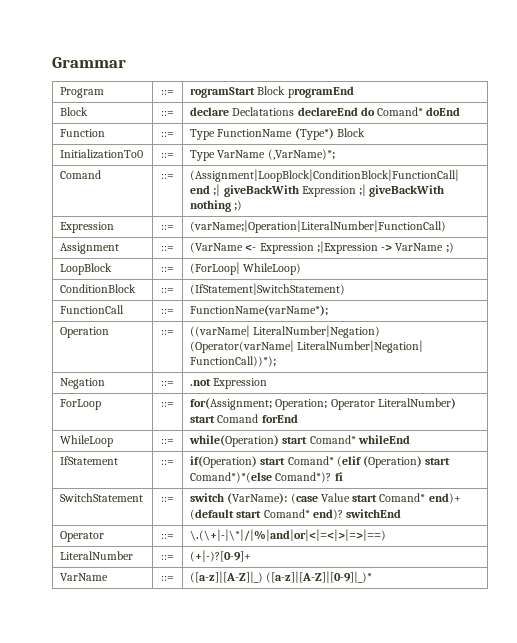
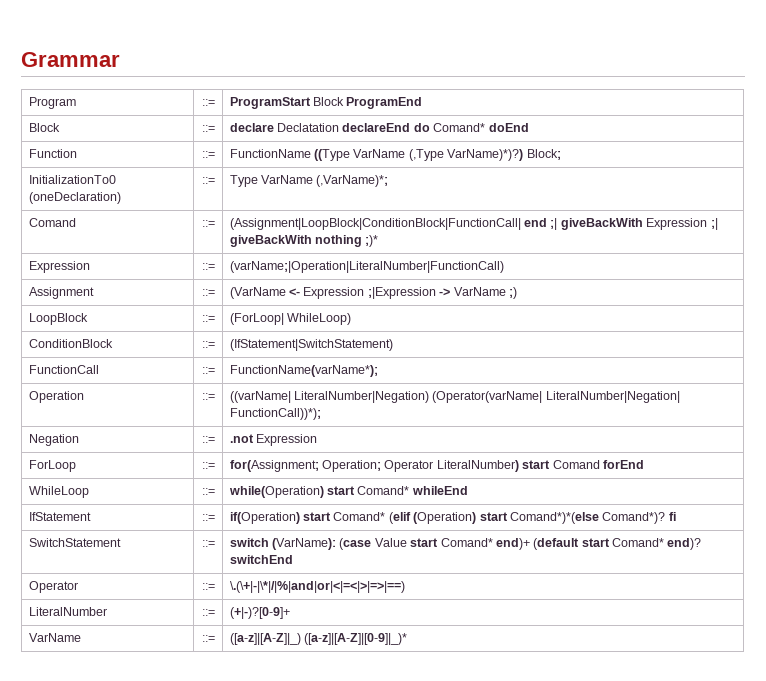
[190,86,354,98] rogramStart Block programEnd -> [229,97,423,109] ProgramStart Block ProgramEnd
[232,107,295,116] Declatations -> [277,123,340,132] Declatation
[190,128,365,140] Type FunctionName (Type*) Block -> [229,149,561,161] FunctionName ((Type VarName (,Type VarName)*)?) Block;
(144, 154) none -> [28,192,121,204] (oneDeclaration)
[234,200,243,211] ;) -> [365,235,379,247] ;)*

